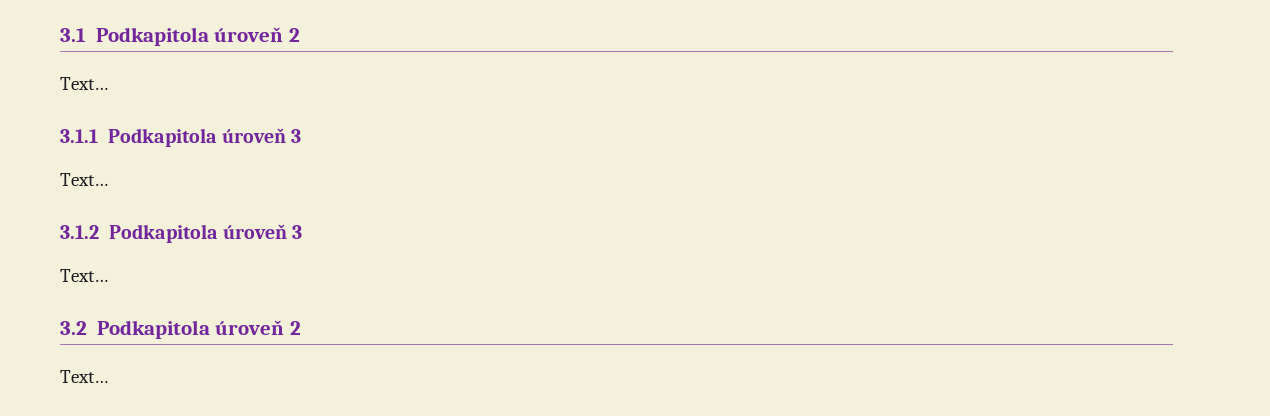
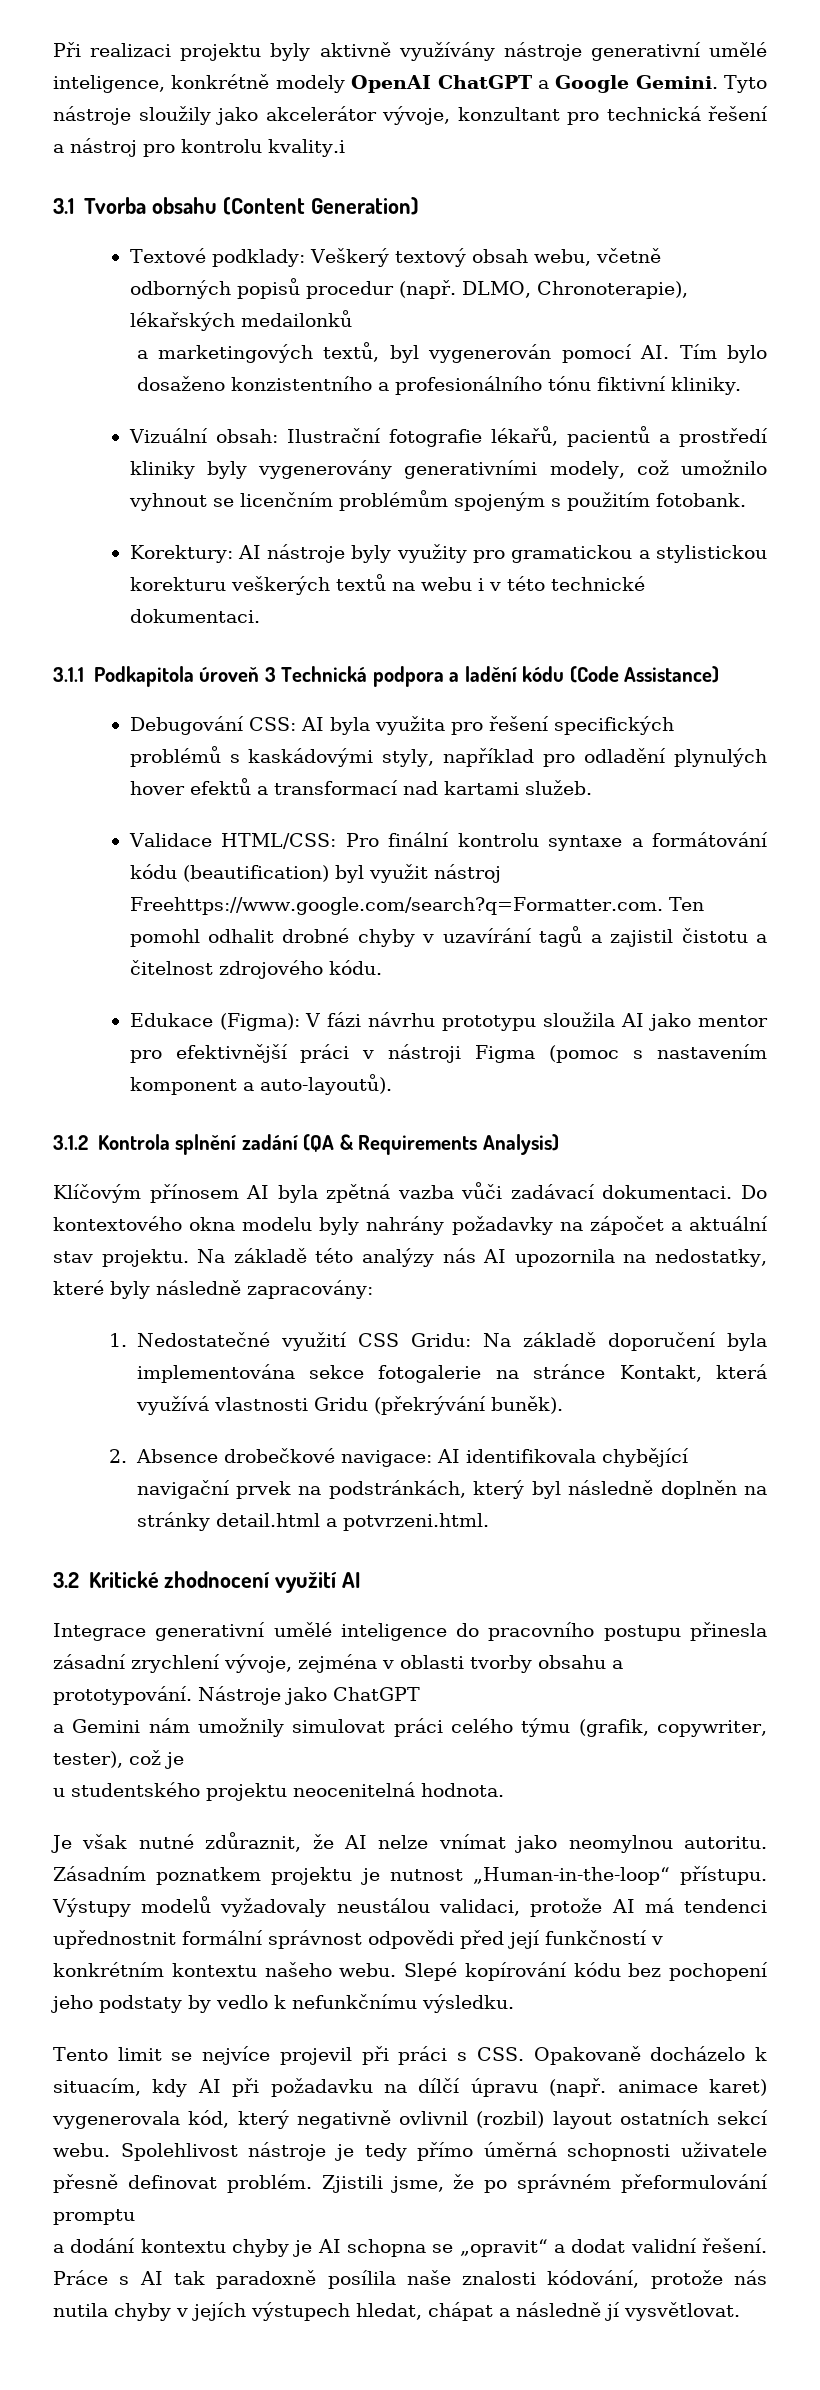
[60,27,300,46] [60,77,108,90] [60,128,302,147] [60,173,108,186] [60,224,303,243] [60,269,108,282] [60,320,301,339] [60,370,108,383] 3.1 Podkapitola úroveň 2 // Text… // 3.1.1 Podkapitola úroveň 3 // Text… // 3.1.2 Podkapitola úroveň 3 // Text… // 3.2 Podkapitola úroveň 2 // Text… -> [53,42,767,61] [53,74,767,93] [53,106,768,125] [53,138,345,157] [53,197,420,215] [129,248,661,267] [129,278,688,299] [129,310,352,331] [136,342,767,363] [136,376,742,395] [128,426,768,447] [129,460,767,479] [128,490,746,511] [129,544,768,563] [129,574,645,595] [129,609,260,623] [53,666,720,687] [129,716,674,735] [129,746,767,767] [129,778,592,795] [128,832,768,851] [129,864,501,883] [129,897,705,915] [129,926,767,947] [129,960,382,979] [129,1012,768,1031] [129,1044,768,1063] [129,1074,392,1095] [53,1134,559,1155] [53,1182,767,1203] [53,1216,768,1235] [53,1248,768,1267] [53,1280,373,1299] [108,1332,767,1351] [136,1364,767,1383] [135,1396,563,1415] [108,1448,689,1467] [136,1480,767,1499] [136,1512,489,1531] [53,1571,362,1593] [53,1622,767,1641] [53,1654,623,1673] [53,1686,420,1705] [53,1718,768,1737] [53,1750,184,1769] [53,1782,504,1801] [51,1832,767,1853] [53,1866,768,1885] [52,1896,767,1917] [53,1930,663,1949] [53,1962,768,1981] [51,1994,514,2013] [53,2046,767,2065] [53,2078,767,2097] [52,2110,768,2129] [53,2142,767,2161] [53,2174,768,2193] [53,2209,135,2225] [53,2238,767,2257] [53,2270,767,2289] [53,2302,740,2321] Při realizaci projektu byly aktivně využívány nástroje generativní umělé inteligence, konkrétně modely OpenAI ChatGPT a Google Gemini. Tyto nástroje sloužily jako akcelerátor vývoje, konzultant pro technická řešení a nástroj pro kontrolu kvality.i // 3.1 Tvorba obsahu (Content Generation) // Textové podklady: Veškerý textový obsah webu, včetně odborných popisů procedur (např. DLMO, Chronoterapie), lékařských medailonků // a marketingových textů, byl vygenerován pomocí AI. Tím bylo dosaženo konzistentního a profesionálního tónu fiktivní kliniky. // Vizuální obsah: Ilustrační fotografie lékařů, pacientů a prostředí kliniky byly vygenerovány generativními modely, což umožnilo vyhnout se licenčním problémům spojeným s použitím fotobank. // Korektury: AI nástroje byly využity pro gramatickou a stylistickou korekturu veškerých textů na webu i v této technické dokumentaci. // 3.1.1 Podkapitola úroveň 3 Technická podpora a ladění kódu (Code Assistance) // Debugování CSS: AI byla využita pro řešení specifických problémů s kaskádovými styly, například pro odladění plynulých hover efektů a transformací nad kartami služeb. // Validace HTML/CSS: Pro finální kontrolu syntaxe a formátování kódu (beautification) byl využit nástroj Freehttps://www.google.com/search?q=Formatter.com. Ten pomohl odhalit drobné chyby v uzavírání tagů a zajistil čistotu a čitelnost zdrojového kódu. // Edukace (Figma): V fázi návrhu prototypu sloužila AI jako mentor pro efektivnější práci v nástroji Figma (pomoc s nastavením komponent a auto-layoutů). // 3.1.2 Kontrola splnění zadání (QA & Requirements Analysis) // Klíčovým přínosem AI byla zpětná vazba vůči zadávací dokumentaci. Do kontextového okna modelu byly nahrány požadavky na zápočet a aktuální stav projektu. Na základě této analýzy nás AI upozornila na nedostatky, které byly následně zapracovány: // 1. Nedostatečné využití CSS Gridu: Na základě doporučení byla implementována sekce fotogalerie na stránce Kontakt, která využívá vlastnosti Gridu (překrývání buněk). // 2. Absence drobečkové navigace: AI identifikovala chybějící navigační prvek na podstránkách, který byl následně doplněn na stránky detail.html a potvrzeni.html. // 3.2 Kritické zhodnocení využití AI // Integrace generativní umělé inteligence do pracovního postupu přinesla zásadní zrychlení vývoje, zejména v oblasti tvorby obsahu a prototypování. Nástroje jako ChatGPT // a Gemini nám umožnily simulovat práci celého týmu (grafik, copywriter, tester), což je // u studentského projektu neocenitelná hodnota. // Je však nutné zdůraznit, že AI nelze vnímat jako neomylnou autoritu. Zásadním poznatkem projektu je nutnost „Human-in-the-loop“ přístupu. Výstupy modelů vyžadovaly neustálou validaci, protože AI má tendenci upřednostnit formální správnost odpovědi před její funkčností v konkrétním kontextu našeho webu. Slepé kopírování kódu bez pochopení jeho podstaty by vedlo k nefunkčnímu výsledku. // Tento limit se nejvíce projevil při práci s CSS. Opakovaně docházelo k situacím, kdy AI při požadavku na dílčí úpravu (např. animace karet) vygenerovala kód, který negativně ovlivnil (rozbil) layout ostatních sekcí webu. Spolehlivost nástroje je tedy přímo úměrná schopnosti uživatele přesně definovat problém. Zjistili jsme, že po správném přeformulování promptu // a dodání kontextu chyby je AI schopna se „opravit“ a dodat validní řešení. Práce s AI tak paradoxně posílila naše znalosti kódování, protože nás nutila chyby v jejích výstupech hledat, chápat a následně jí vysvětlovat.

